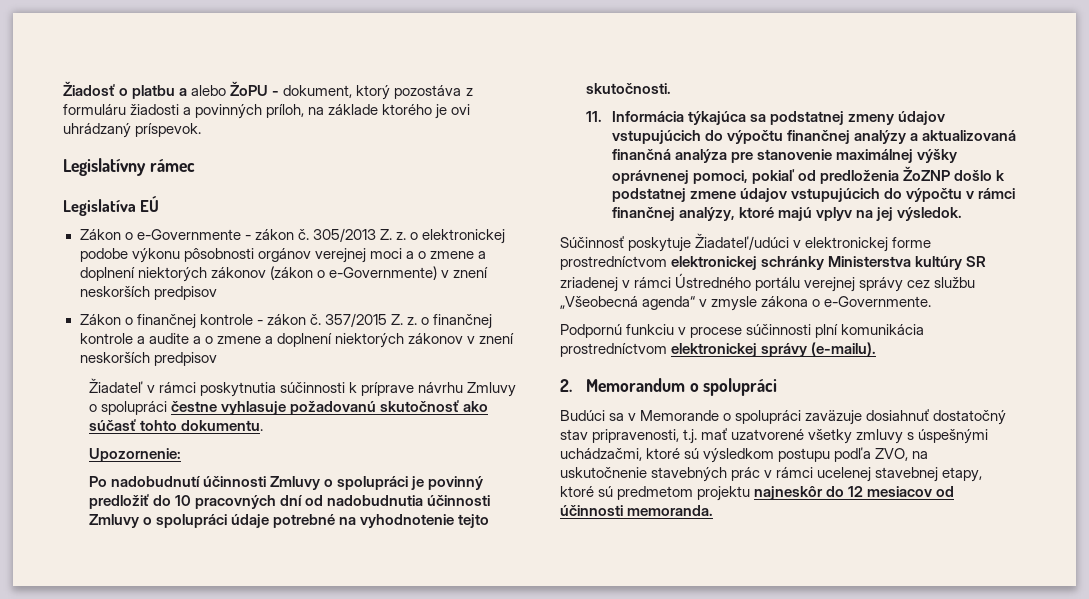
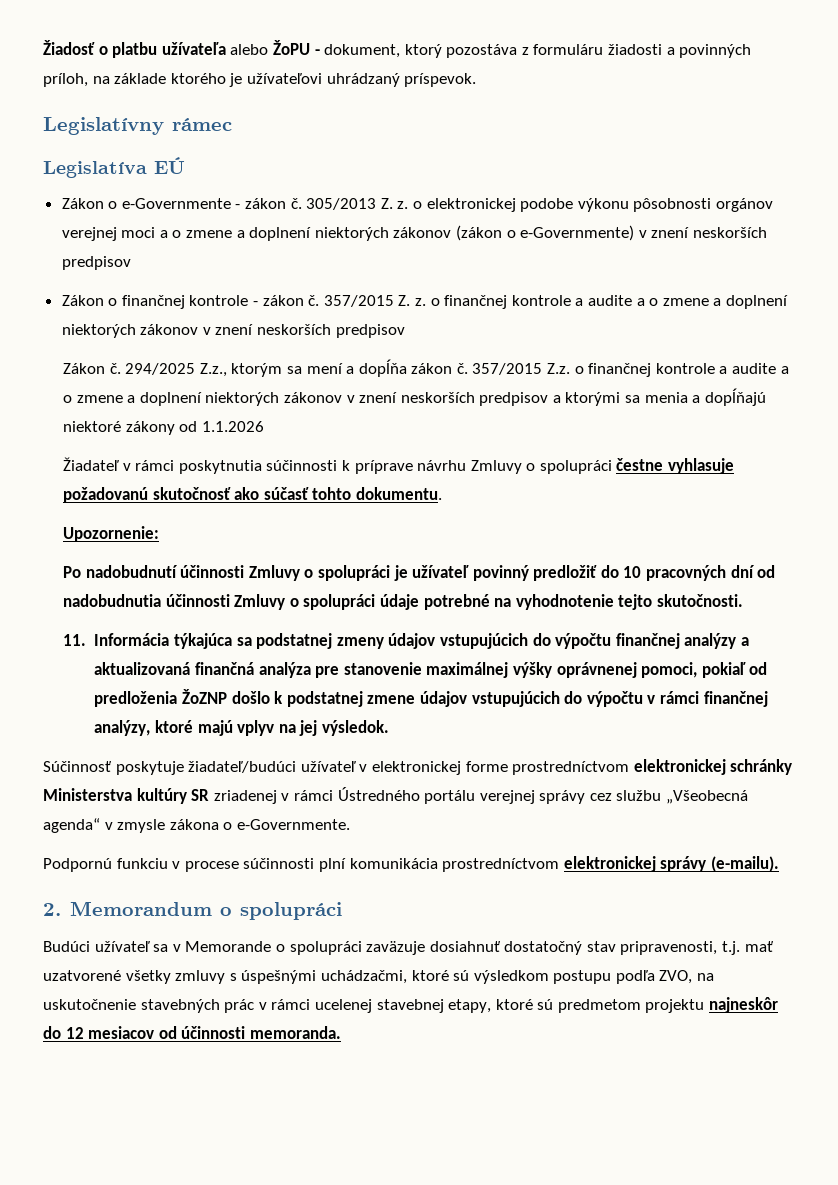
[179,88,188,96] a -> [161,42,226,55] užívateľa
[451,104,471,115] ovi -> [246,73,322,84] užívateľovi
(217, 359) none -> [62,359,789,377] [62,388,766,406] [62,421,264,435] // Zákon č. 294/2025 Z.z., ktorým sa mení a dopĺňa zákon č. 357/2015 Z.z. o finančnej kontrole a audite a o zmene a doplnení niektorých zákonov v znení neskorších predpisov a ktorými sa menia a dopĺňajú niektoré zákony od 1.1.2026
(425, 483) none -> [412,565,470,578] užívateľ
[695,233,790,250] Žiadateľ/udúci -> [188,761,356,773] žiadateľ/budúci užívateľ
(605, 415) none -> [94,941,150,952] užívateľ

